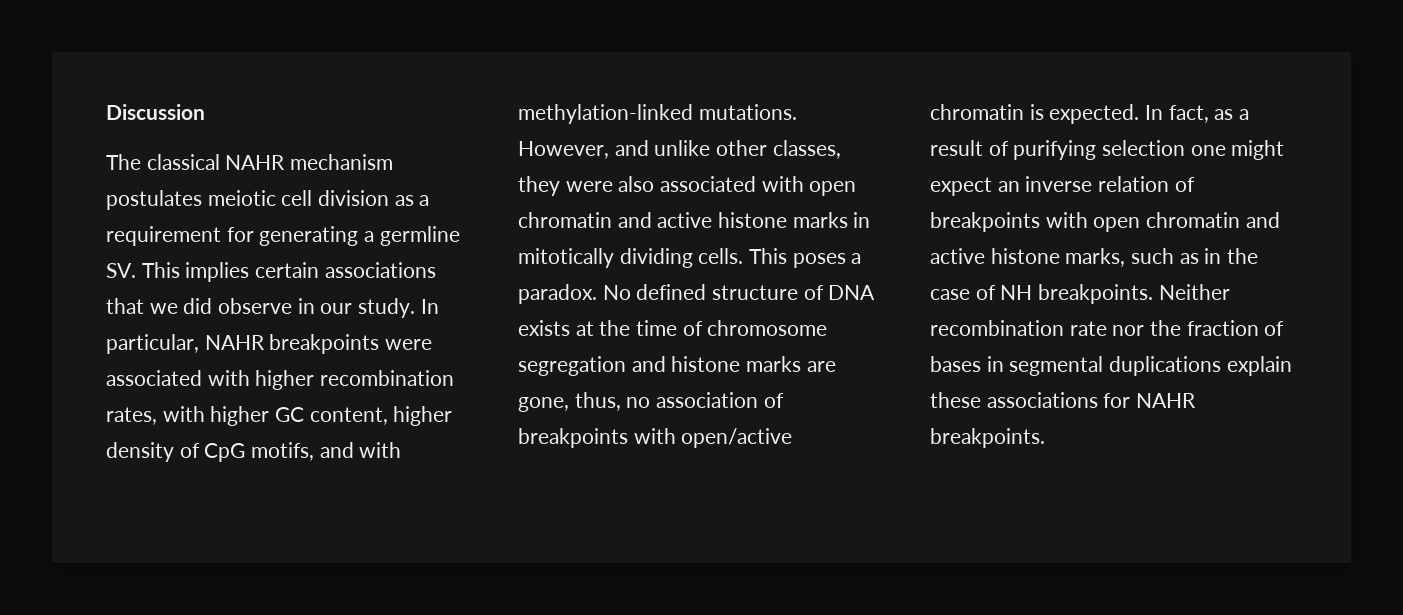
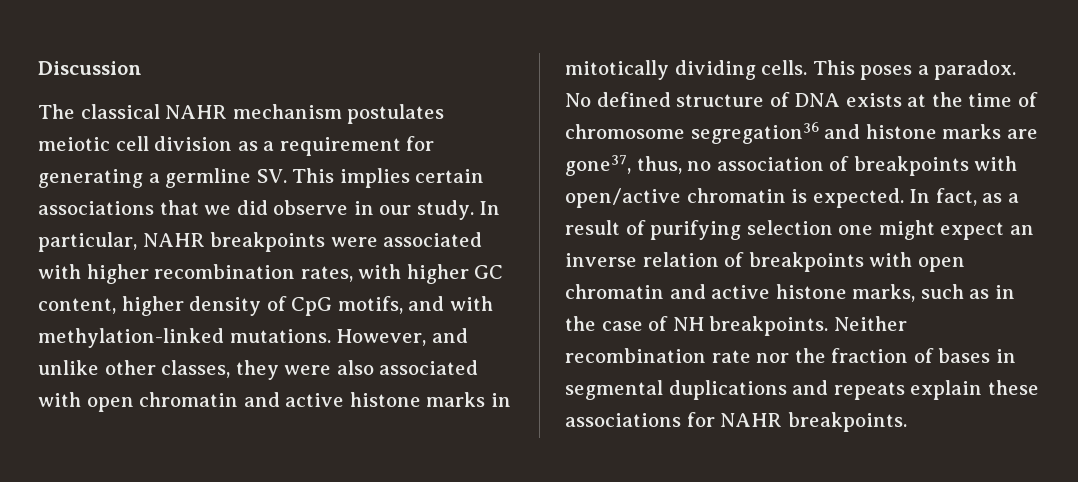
[518,356,626,376] segregation -> [690,122,819,144] segregation36
[518,397,569,412] gone, -> [565,155,631,176] gone37,
(1222, 366) none -> [792,380,905,400] and repeats

